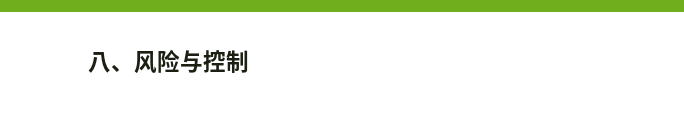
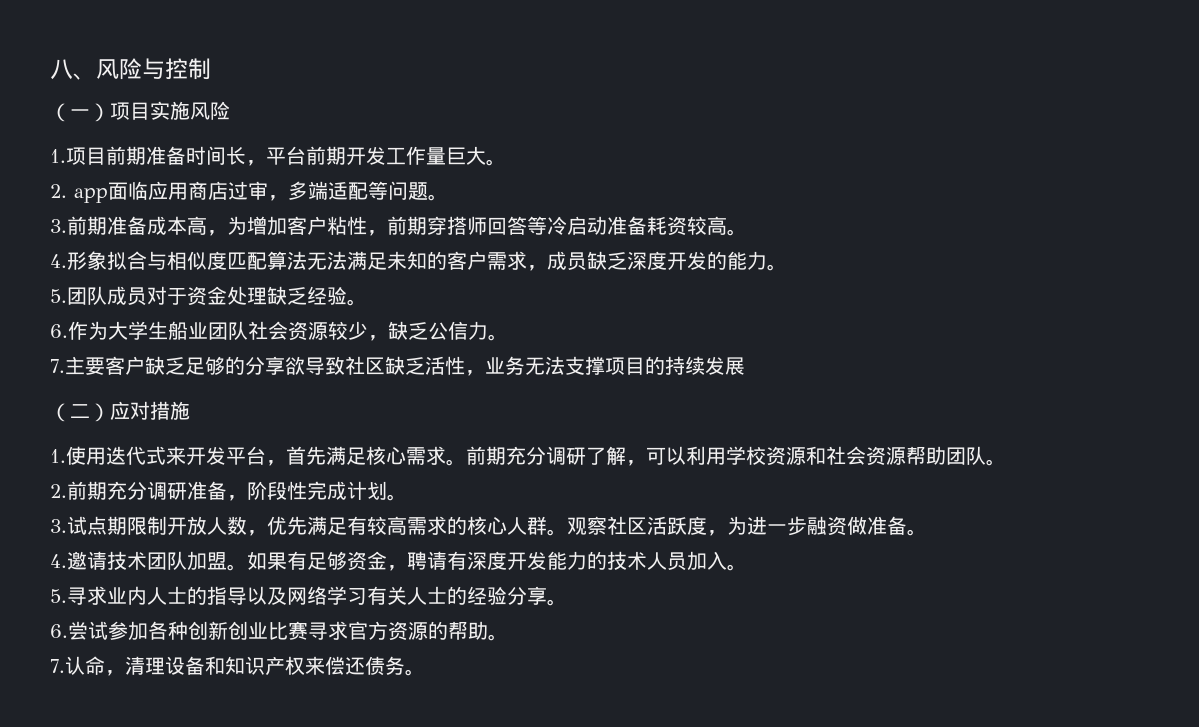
(249, 61) none -> [50,101,230,122] [50,146,506,166] [50,181,448,203] [50,216,747,236] [50,251,787,271] [50,286,367,306] [50,321,508,341] [50,356,745,376] [50,401,190,422] [50,446,1006,466] [50,481,407,501] [50,516,927,536] [50,551,747,571] [50,586,567,606] [50,621,508,641] [50,656,425,676] // （一）项目实施风险 // 1.项目前期准备时间长，平台前期开发工作量巨大。 // 2. app面临应用商店过审，多端适配等问题。 // 3.前期准备成本高，为增加客户粘性，前期穿搭师回答等冷启动准备耗资较高。 // 4.形象拟合与相似度匹配算法无法满足未知的客户需求，成员缺乏深度开发的能力。 // 5.团队成员对于资金处理缺乏经验。 // 6.作为大学生船业团队社会资源较少，缺乏公信力。 // 7.主要客户缺乏足够的分享欲导致社区缺乏活性，业务无法支撑项目的持续发展 // （二）应对措施 // 1.使用迭代式来开发平台，首先满足核心需求。前期充分调研了解，可以利用学校资源和社会资源帮助团队。 // 2.前期充分调研准备，阶段性完成计划。 // 3.试点期限制开放人数，优先满足有较高需求的核心人群。观察社区活跃度，为进一步融资做准备。 // 4.邀请技术团队加盟。如果有足够资金，聘请有深度开发能力的技术人员加入。 // 5.寻求业内人士的指导以及网络学习有关人士的经验分享。 // 6.尝试参加各种创新创业比赛寻求官方资源的帮助。 // 7.认命，清理设备和知识产权来偿还债务。

